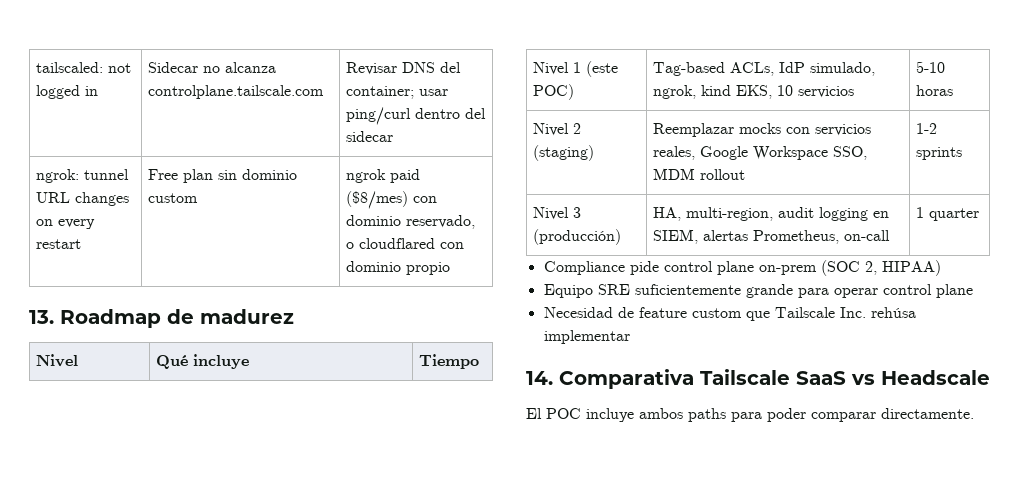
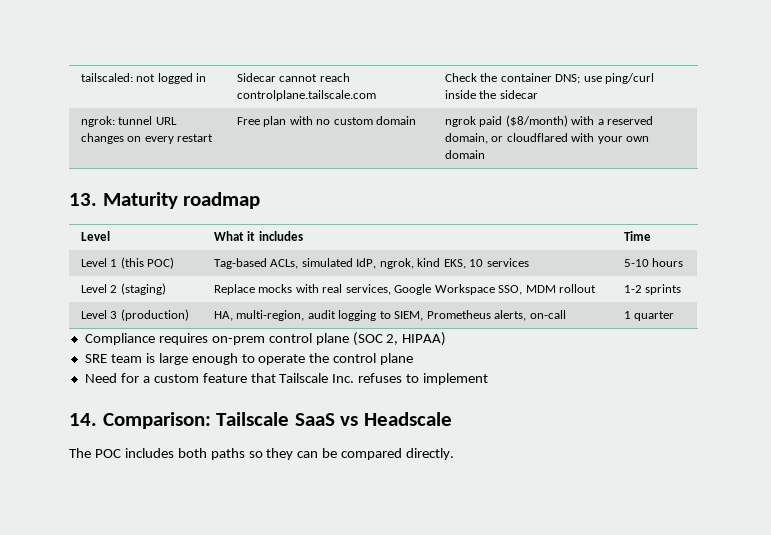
[203,62,277,73] no alcanza -> [279,73,350,82] cannot reach
[346,62,462,75] [346,86,449,99] [346,107,487,125] Revisar DNS del container; usar ping/curl dentro del -> [444,73,655,84] [444,90,497,99] Check the container DNS; use ping/curl inside the
[218,169,298,180] [148,193,199,203] sin dominio custom -> [289,116,417,125] with no custom domain
[346,191,438,209] [346,215,476,229] [346,238,465,249] [346,261,451,275] [29,309,294,328] [36,354,79,367] [156,354,250,369] [419,354,480,369] [533,61,619,77] ($8/mes) con dominio reservado, o cloudflared con dominio propio // 13. Roadmap de madurez // Nivel | Qué incluye | Tiempo // Nivel 1 (este -> [505,115,654,127] [444,133,650,144] [444,150,485,159] [69,192,261,209] [80,231,110,241] [213,231,303,241] [623,231,651,241] [80,257,144,269] ($8/month) with a reserved domain, or cloudflared with your own domain // 13. Maturity roadmap // Level | What it includes | Time // Level 1 (this
[779,62,876,76] IdP simulado, -> [301,258,377,269] simulated IdP,
[798,86,855,98] servicios -> [486,258,529,267] services
[916,85,954,96] [533,123,570,136] horas // Nivel -> [652,258,684,267] [80,284,107,293] hours // Level
[653,123,872,137] [653,146,696,160] Reemplazar mocks con servicios reales, -> [213,284,391,295] Replace mocks with real services,
[533,207,582,220] [533,229,622,245] Nivel 3 (producción) -> [80,309,189,321] Level 3 (production)
[873,211,890,218] [653,229,840,244] en SIEM, alertas Prometheus, -> [379,310,527,321] to SIEM, Prometheus alerts,
[629,261,817,275] pide control plane on-prem -> [158,333,349,345] requires on-prem control plane
[543,284,973,298] [543,307,916,321] [543,330,630,344] Equipo SRE suficientemente grande para operar control plane // Necesidad de feature custom que Tailscale Inc. rehúsa implementar -> [84,353,414,365] [84,373,489,385] SRE team is large enough to operate the control plane // Need for a custom feature that Tailscale Inc. refuses to implement
[559,369,694,389] Comparativa -> [102,412,211,429] Comparison:
[526,408,974,422] El POC incluye ambos paths para poder comparar directamente. -> [69,448,455,460] The POC includes both paths so they can be compared directly.

